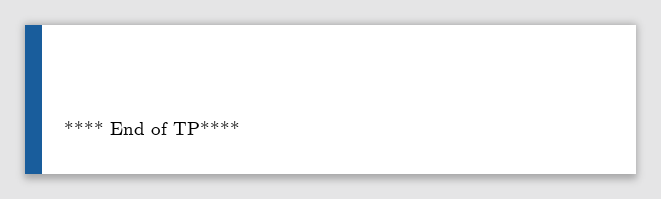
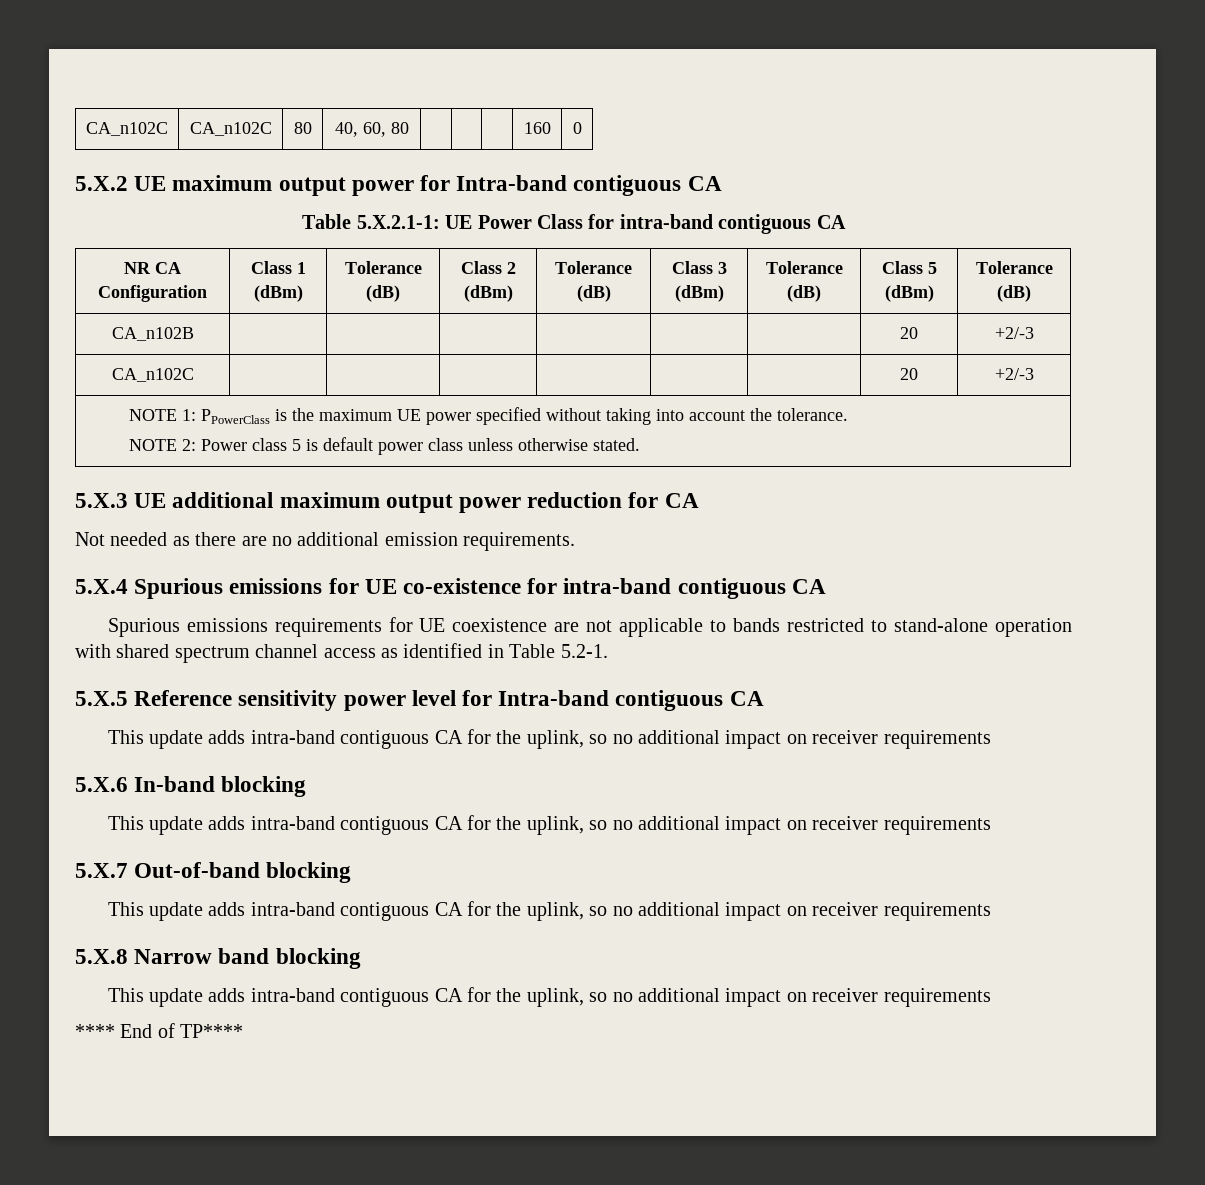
(64, 128) none -> [86,122,168,136] [189,122,272,136] [293,122,312,134] [334,122,409,137] [523,122,551,134] [572,122,582,134] [75,175,722,196] [302,214,846,234] [124,262,181,274] [98,285,207,302] [250,261,306,274] [253,285,303,302] [344,261,422,274] [365,285,400,302] [460,261,516,274] [463,285,513,302] [555,261,632,274] [576,285,611,302] [671,261,727,274] [674,285,724,302] [765,261,843,274] [787,285,821,302] [881,261,937,274] [884,285,934,302] [975,261,1053,274] [997,285,1031,302] [111,327,194,341] [900,327,918,339] [994,327,1034,339] [111,368,194,382] [900,368,918,380] [994,368,1034,380] [129,407,849,425] [129,437,641,455] [75,492,699,513] [75,532,576,551] [75,578,826,599] [107,617,1072,637] [75,643,608,663] [75,690,764,711] [107,729,991,749] [75,776,307,797] [107,815,991,835] [75,862,352,883] [107,901,991,921] [75,948,361,969] [107,987,991,1007] CA_n102C | CA_n102C | 80 | 40, 60, 80 | | | | 160 | 0 // 5.X.2 UE maximum output power for Intra-band contiguous CA // Table 5.X.2.1-1: UE Power Class for intra-band contiguous CA // NR CA Configuration | Class 1 (dBm) | Tolerance (dB) | Class 2 (dBm) | Tolerance (dB) | Class 3 (dBm) | Tolerance (dB) | Class 5 (dBm) | Tolerance (dB) // CA_n102B | | | | | | | 20 | +2/-3 // CA_n102C | | | | | | | 20 | +2/-3 // NOTE 1: PPowerClass is the maximum UE power specified without taking into account the tolerance. // NOTE 2: Power class 5 is default power class unless otherwise stated. // 5.X.3 UE additional maximum output power reduction for CA // Not needed as there are no additional emission requirements. // 5.X.4 Spurious emissions for UE co-existence for intra-band contiguous CA // Spurious emissions requirements for UE coexistence are not applicable to bands restricted to stand-alone operation with shared spectrum channel access as identified in Table 5.2-1. // 5.X.5 Reference sensitivity power level for Intra-band contiguous CA // This update adds intra-band contiguous CA for the uplink, so no additional impact on receiver requirements // 5.X.6 In-band blocking // This update adds intra-band contiguous CA for the uplink, so no additional impact on receiver requirements // 5.X.7 Out-of-band blocking // This update adds intra-band contiguous CA for the uplink, so no additional impact on receiver requirements // 5.X.8 Narrow band blocking // This update adds intra-band contiguous CA for the uplink, so no additional impact on receiver requirements //

